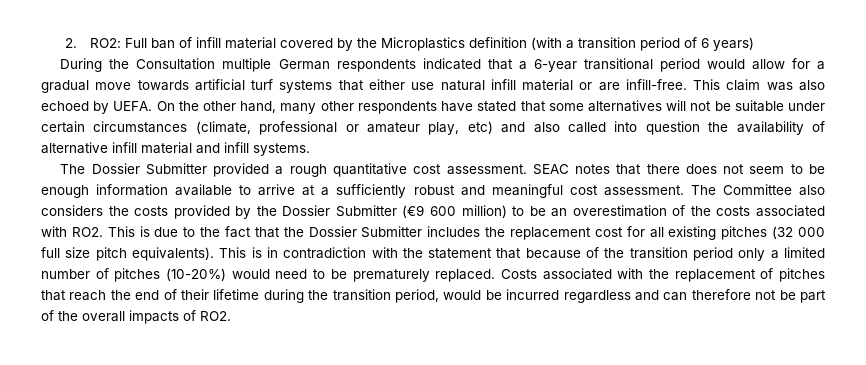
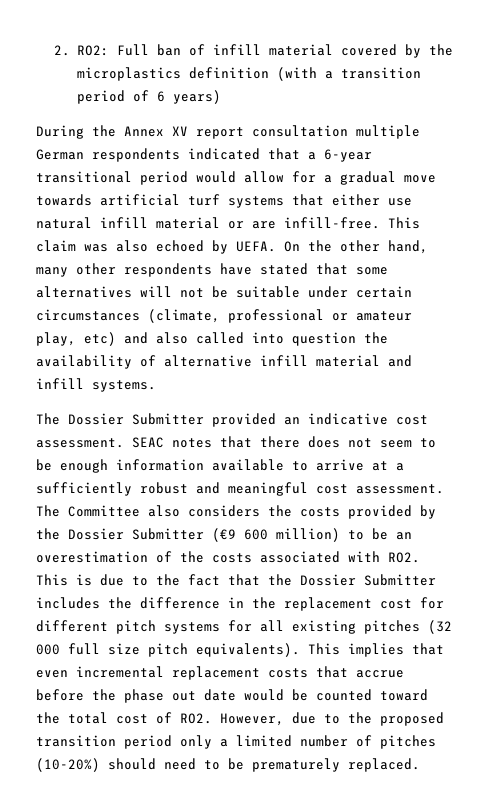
[380,37,465,51] Microplastics -> [76,67,181,81] microplastics
[136,58,216,70] Consultation -> [124,125,348,139] Annex XV report consultation
[275,163,407,177] a rough quantitative -> [284,413,388,425] an indicative
[509,227,623,240] replacement cost -> [140,597,444,611] [36,620,220,634] difference in the replacement cost for different pitch systems
[251,247,625,259] is in contradiction with the statement that because of the -> [348,643,444,657] [36,666,404,680] [36,689,428,703] [36,712,444,726] implies that even incremental replacement costs that accrue before the phase out date would be counted toward the total cost of RO2. However, due to the proposed
[231,269,270,279] would -> [108,758,156,770] should
[500,268,825,282] [41,289,826,303] [41,310,231,324] Costs associated with the replacement of pitches that reach the end of their lifetime during the transition period, would be incurred regardless and can therefore not be part of the overall impacts of RO2. -> (420, 765) none

